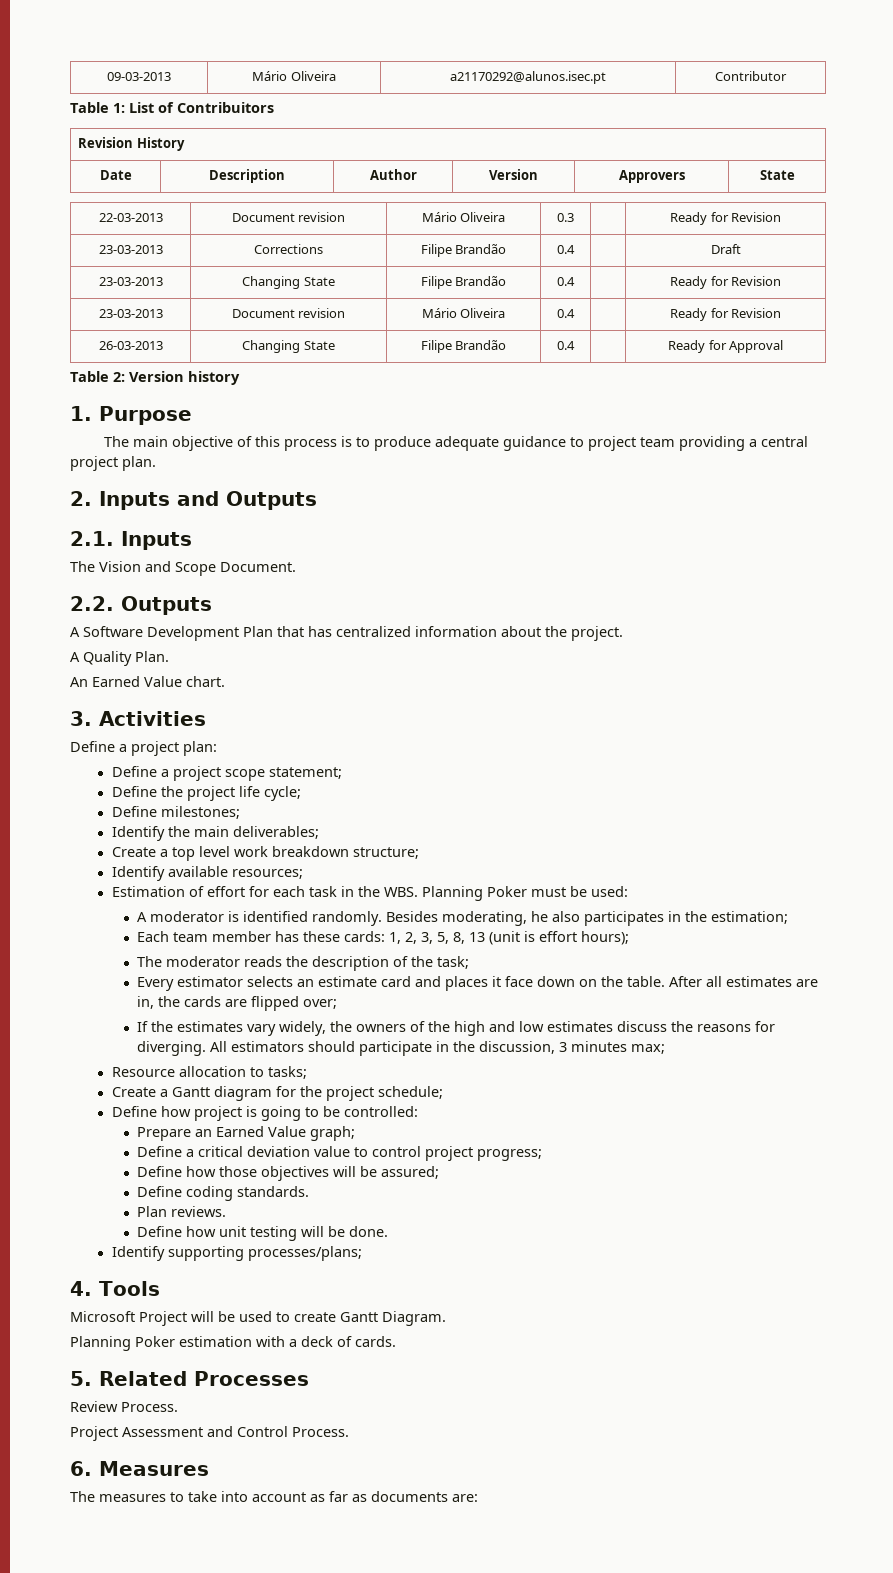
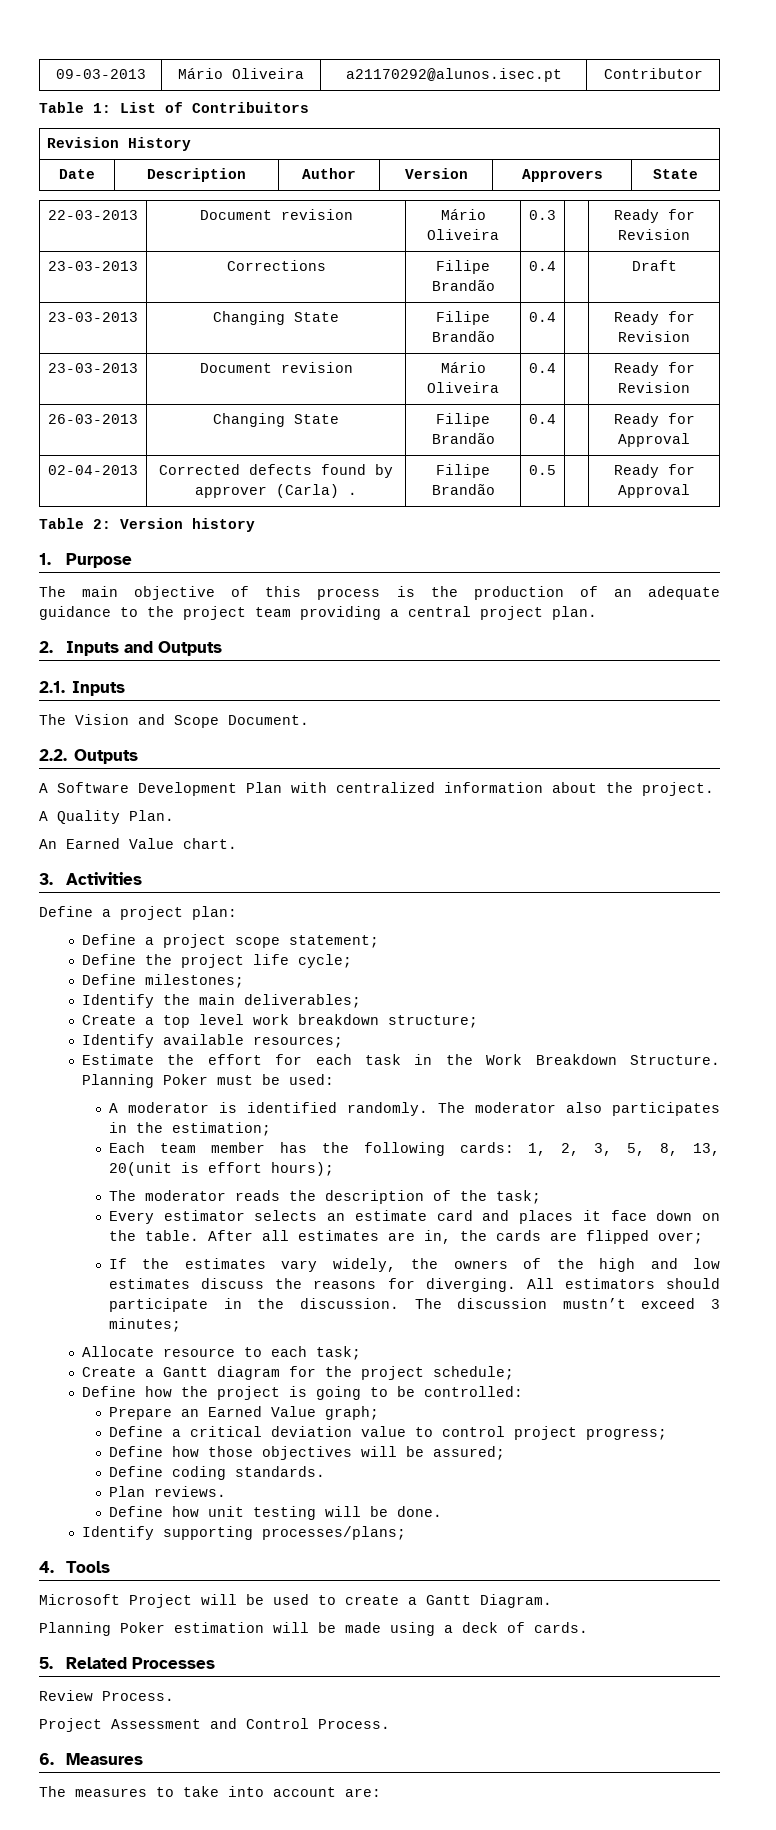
(784, 346) none -> [48,465,138,475] [159,464,393,478] [195,484,357,498] [436,464,490,478] [431,484,495,495] [529,465,556,475] [613,464,695,478] [618,484,690,498] // 02-04-2013 | Corrected defects found by approver (Carla) . | Filipe Brandão | 0.5 | | Ready for Approval
[355,436,431,451] to produce -> [430,586,632,600] the production of an
(584, 442) none -> [147,606,174,617] the
[277,626,332,637] that has -> [291,782,327,793] with
[111,886,204,897] Estimation of -> [81,1054,195,1065] Estimate the
[383,887,418,897] WBS. -> [486,1054,720,1065] Work Breakdown Structure.
[386,911,549,926] Besides moderating, he -> [438,1102,557,1113] The moderator
[303,931,341,942] these -> [321,1142,445,1156] the following
[469,931,521,945] 13 (unit -> [692,1143,720,1156] [109,1162,173,1176] 13, 20(unit
[479,1041,666,1054] [111,1066,307,1079] discussion, 3 minutes max; // Resource allocation to tasks; -> [299,1298,720,1309] [109,1318,182,1332] [81,1346,361,1360] discussion. The discussion mustn’t exceed 3 minutes; // Allocate resource to each task;
(191, 1111) none -> [180,1386,208,1397] the
(336, 1317) none -> [408,1597,417,1605] a
[256,1336,285,1347] with -> [273,1622,435,1636] will be made using
[310,1491,448,1502] as far as documents -> (336, 1792) none

